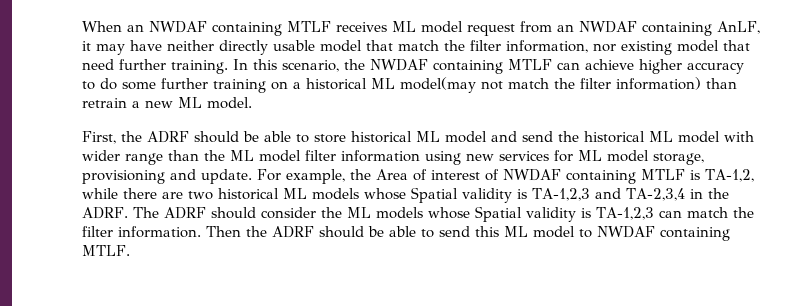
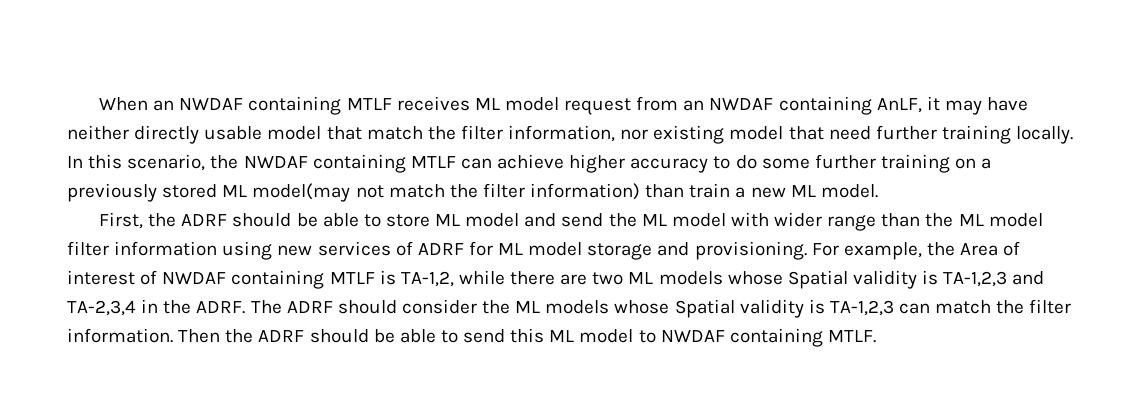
[171,60,228,74] training. -> [941,125,1074,144] training locally.
[306,78,367,90] historical -> [67,183,218,202] previously stored
[82,98,127,108] retrain -> [689,183,731,198] train
[351,131,412,143] historical -> (430, 220) none
[584,131,645,143] historical -> (637, 220) none
(549, 156) none -> [395,241,464,256] of ADRF
[653,153,704,165] [82,169,252,184] storage, provisioning and update. -> [587,241,807,260] storage and provisioning.
[218,188,279,200] historical -> (624, 278) none

